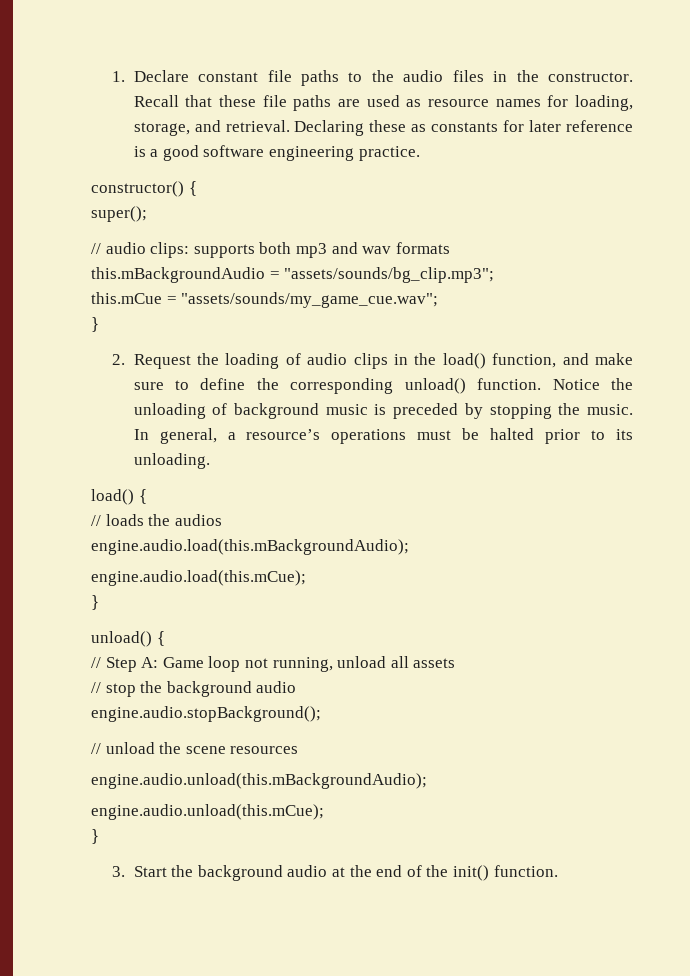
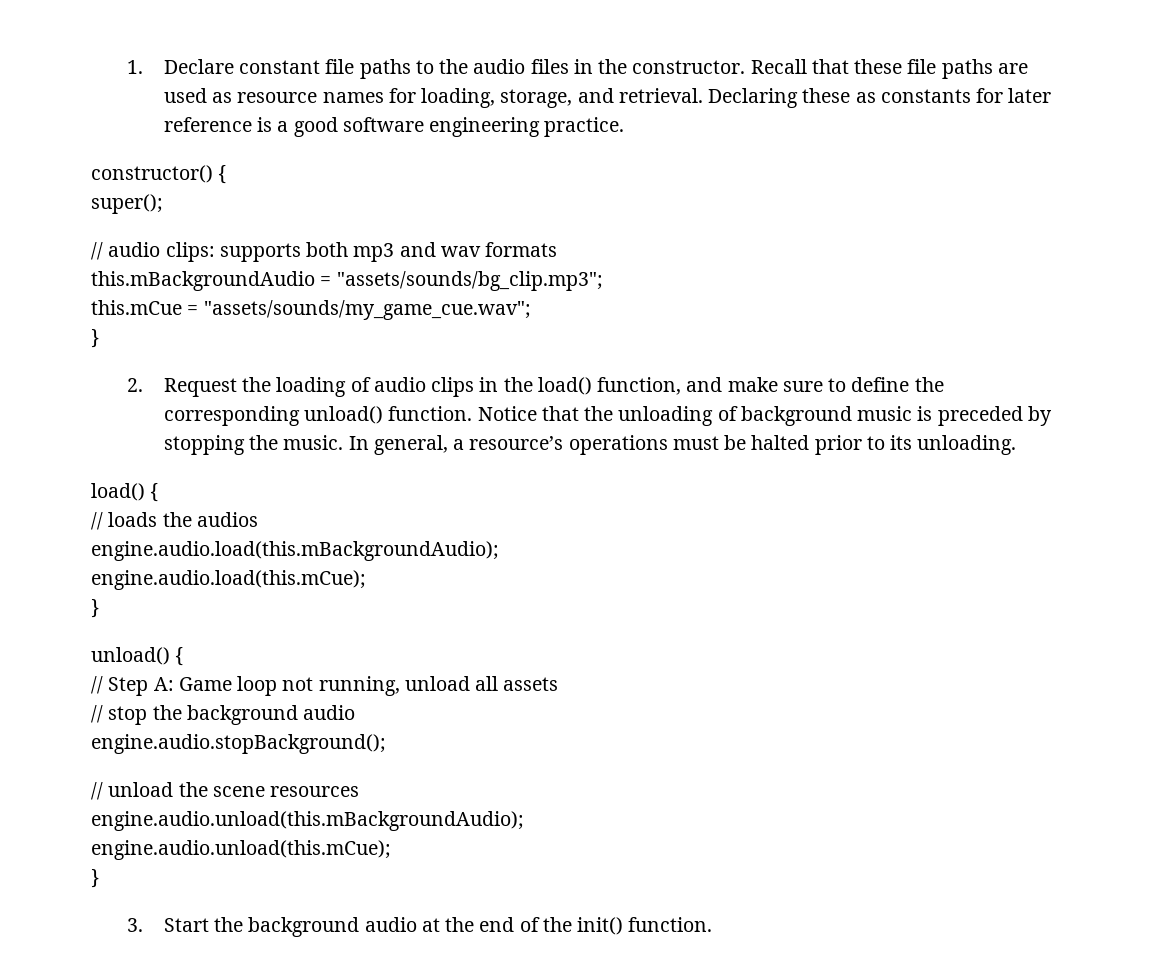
(600, 384) none -> [541,406,579,421] that

